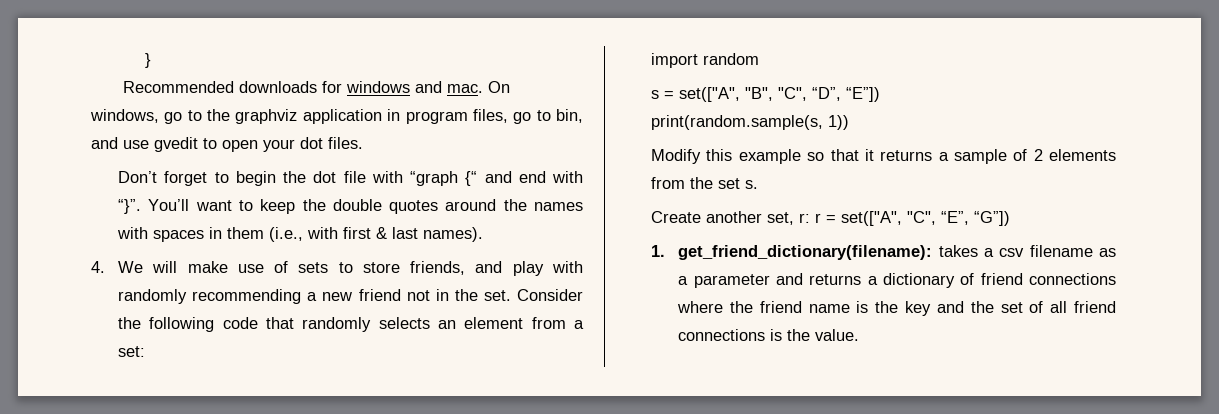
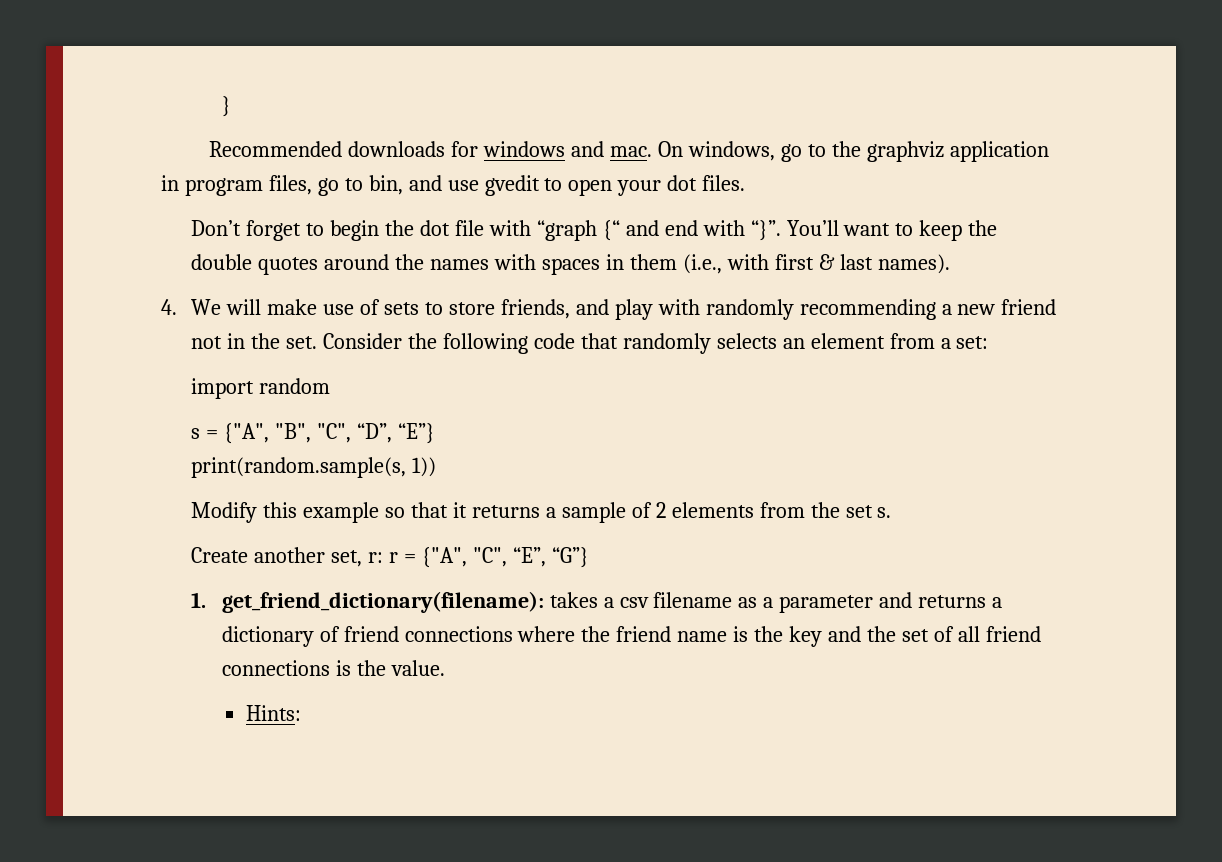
[679,87,741,102] set(["A", -> [224,423,270,444] {"A",
[846,87,881,102] “E”]) -> [397,423,435,444] “E”}
[841,211,903,226] set(["A", -> [421,547,467,568] {"A",
[974,211,1011,226] “G”]) -> [551,547,589,568] “G”}
(860, 335) none -> [245,705,301,721] // Hints:

